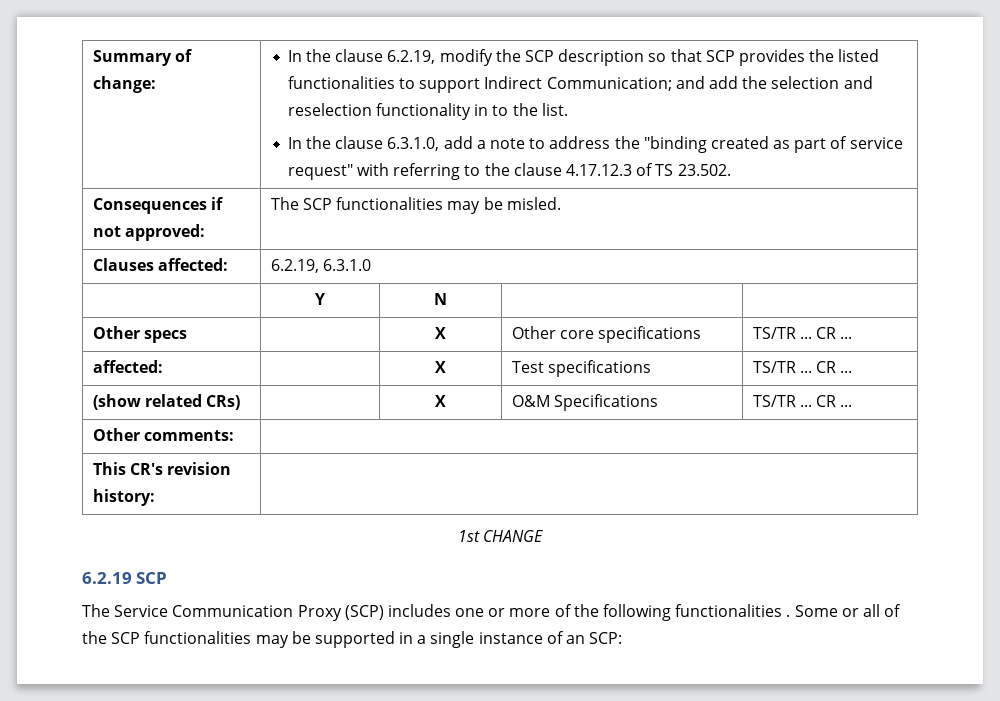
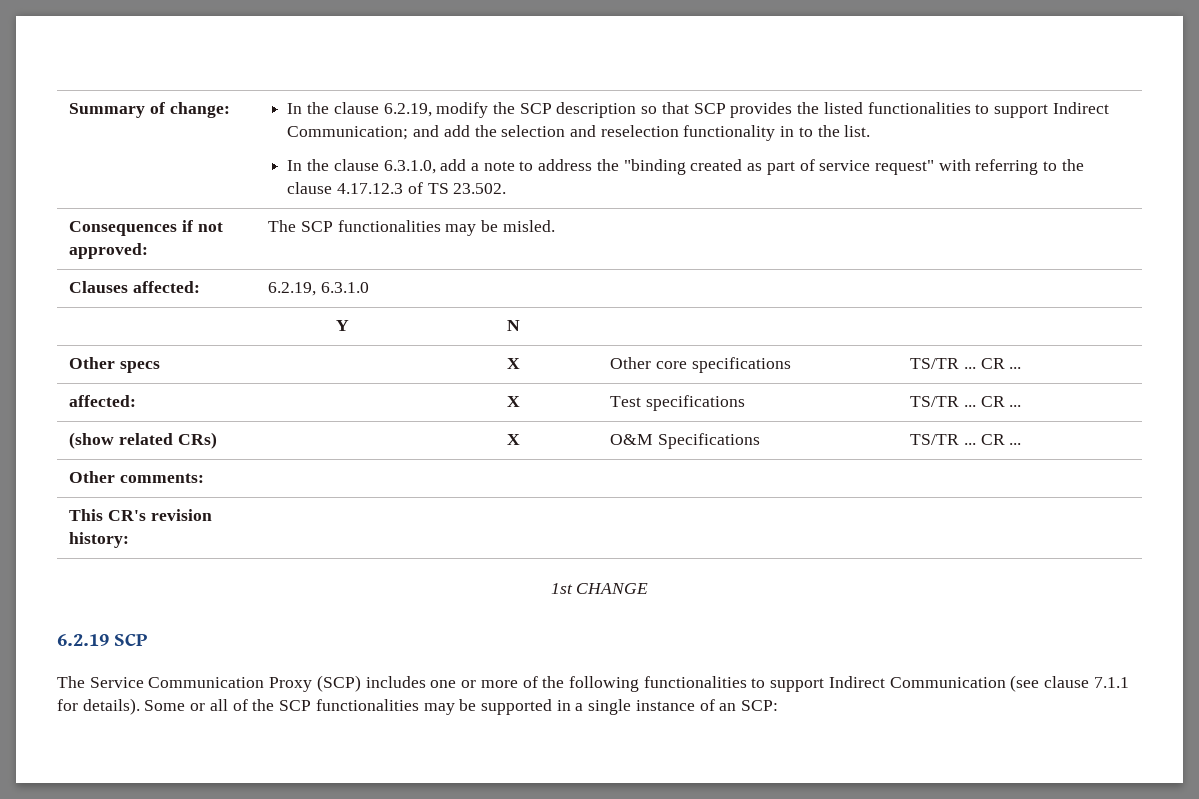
[786,614,791,617] . -> [751,675,1129,692] [57,698,140,715] to support Indirect Communication (see clause 7.1.1 for details).

